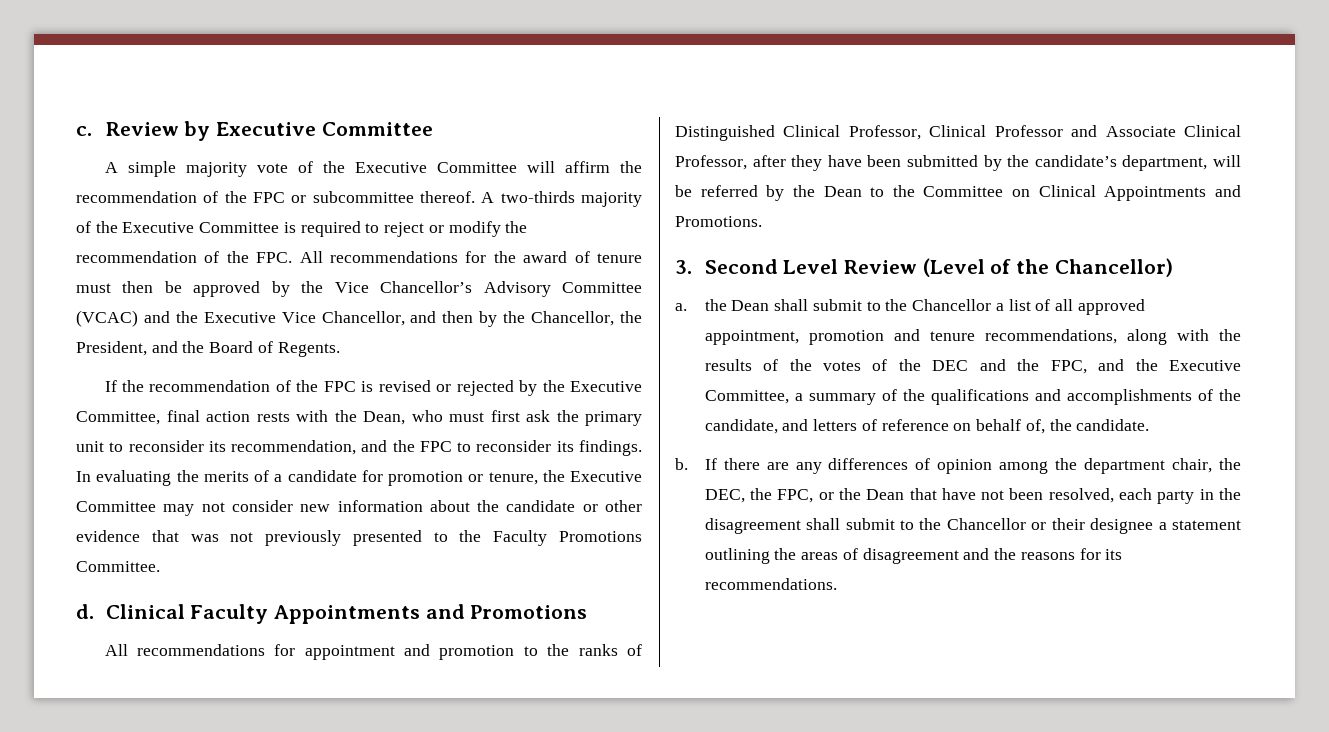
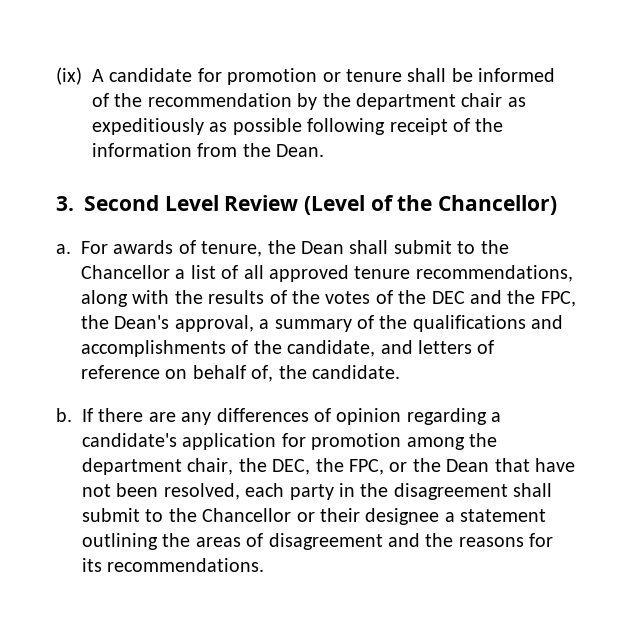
[76,121,433,141] [104,161,643,177] [76,191,642,207] [76,221,528,237] [76,251,642,263] [76,281,642,297] [76,310,643,327] [76,341,340,357] [104,380,643,396] [76,410,642,426] [76,440,642,456] [76,470,642,486] [76,500,642,516] [76,530,642,546] [76,561,160,572] [76,604,588,624] [104,644,643,660] [675,125,1241,141] [675,155,1241,171] [675,185,1241,201] [675,216,762,227] c. Review by Executive Committee // A simple majority vote of the Executive Committee will affirm the recommendation of the FPC or subcommittee thereof. A two-thirds majority of the Executive Committee is required to reject or modify the recommendation of the FPC. All recommendations for the award of tenure must then be approved by the Vice Chancellor’s Advisory Committee (VCAC) and the Executive Vice Chancellor, and then by the Chancellor, the President, and the Board of Regents. // If the recommendation of the FPC is revised or rejected by the Executive Committee, final action rests with the Dean, who must first ask the primary unit to reconsider its recommendation, and the FPC to reconsider its findings. In evaluating the merits of a candidate for promotion or tenure, the Executive Committee may not consider new information about the candidate or other evidence that was not previously presented to the Faculty Promotions Committee. // d. Clinical Faculty Appointments and Promotions // All recommendations for appointment and promotion to the ranks of Distinguished Clinical Professor, Clinical Professor and Associate Clinical Professor, after they have been submitted by the candidate’s department, will be referred by the Dean to the Committee on Clinical Appointments and Promotions. -> [56,67,556,85] [92,93,526,110] [92,118,504,135] [92,143,325,157] (ix) A candidate for promotion or tenure shall be informed of the recommendation by the department chair as expeditiously as possible following receipt of the information from the Dean.
(687, 307) none -> [81,240,263,257] For awards of tenure,
[704,329,920,345] appointment, promotion and -> (349, 273) none
[1098,359,1241,371] [704,390,789,404] and the Executive Committee, -> [81,315,254,332] the Dean's approval,
(993, 466) none -> [406,408,502,425] [82,433,402,450] regarding a candidate's application for promotion

